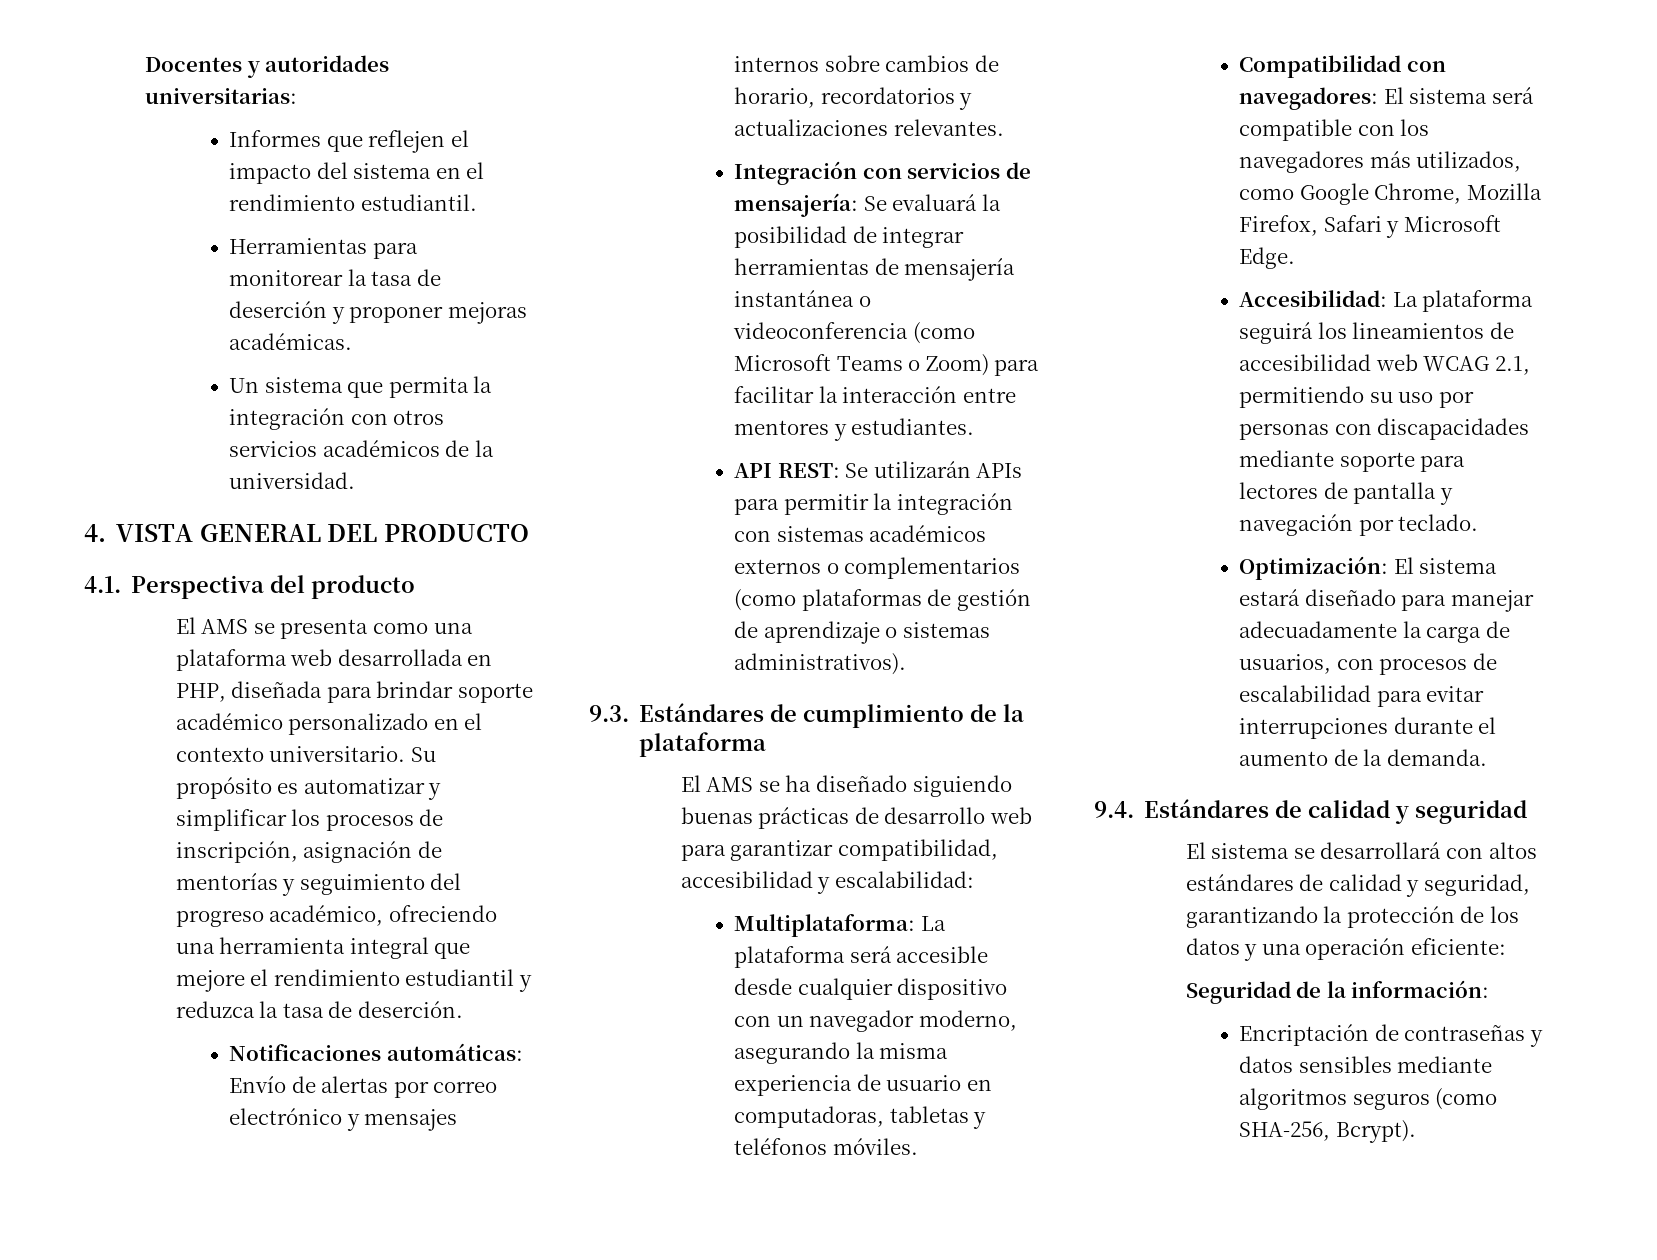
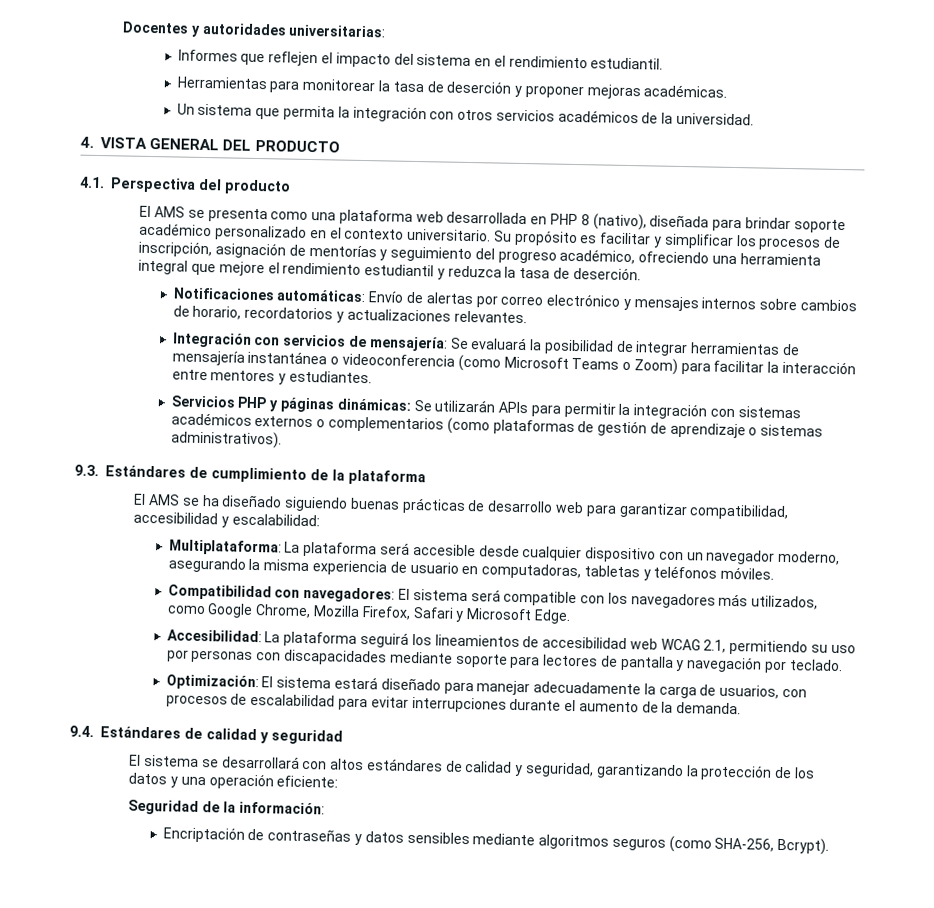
[175,683,226,702] PHP, -> [549,213,647,231] PHP 8 (nativo),
[303,778,425,794] automatizar -> [599,232,652,245] facilitar
[734,463,840,478] API REST: -> [170,395,412,413] Servicios PHP y páginas dinámicas:

